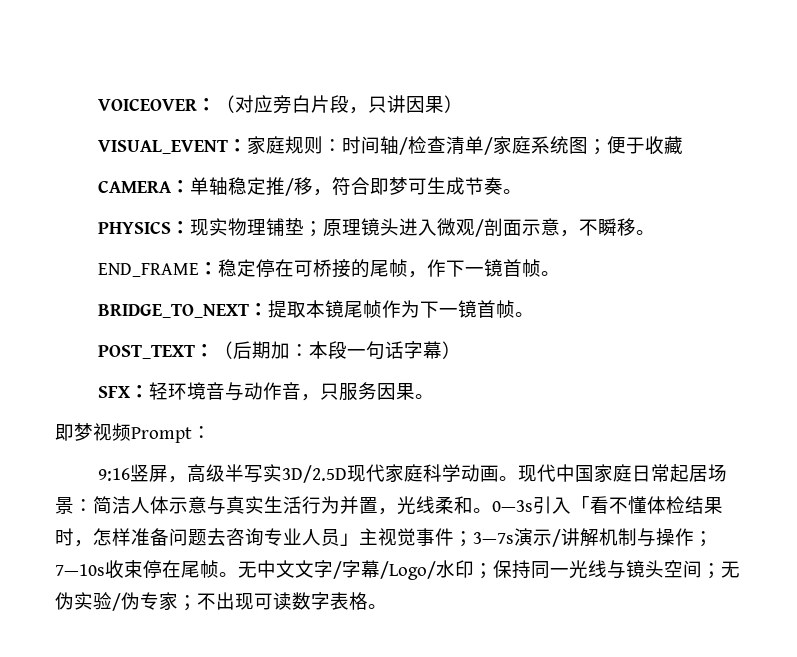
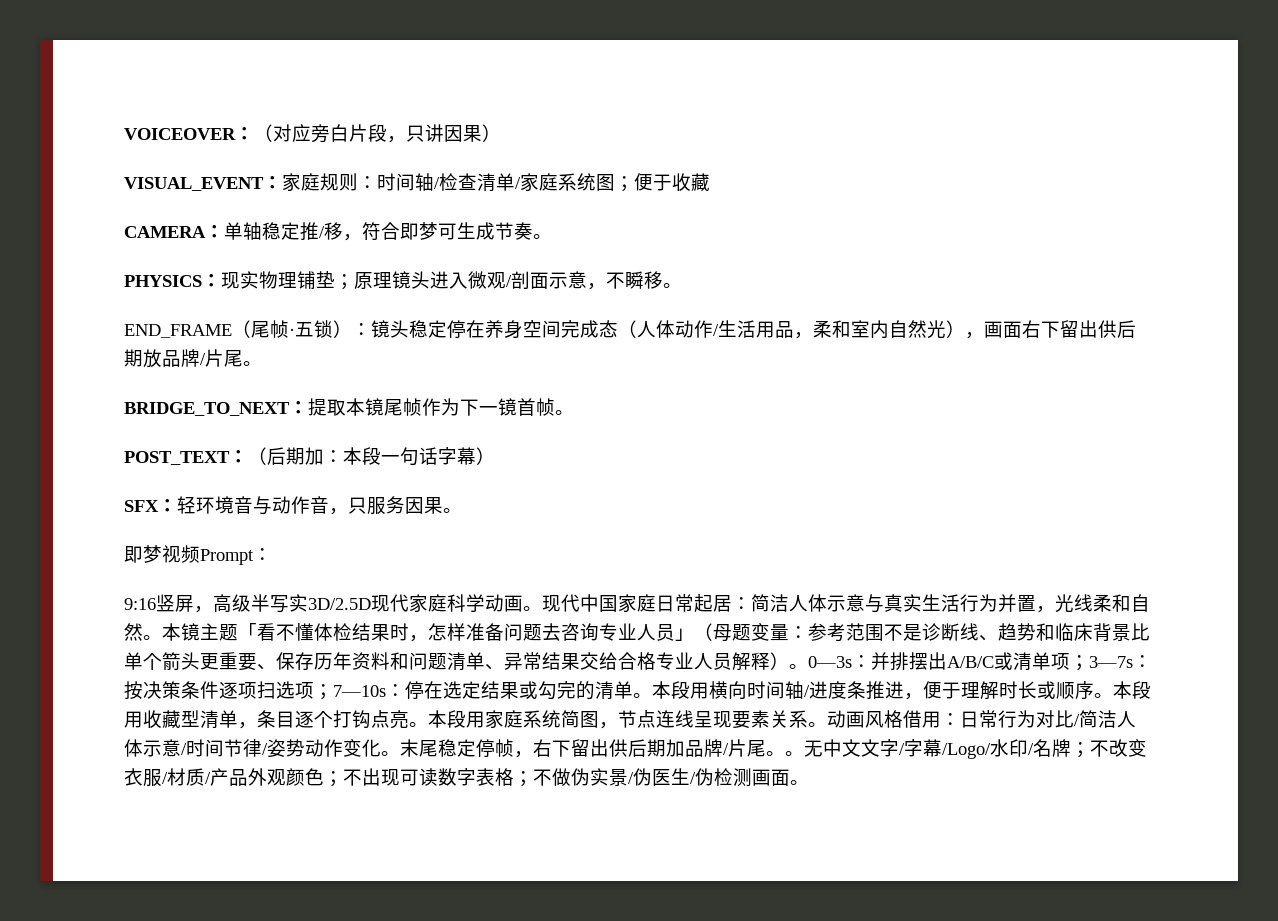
[198,259,541,278] ：稳定停在可桥接的尾帧，作下一镜首帧 -> [232,320,1136,339] [124,349,243,368] （尾帧·五锁）：镜头稳定停在养身空间完成态（人体动作/生活用品，柔和室内自然光），画面右下留出供后期放品牌/片尾
[707,464,727,482] [55,497,74,514] 场景 -> (732, 603) none
[473,496,571,514] 。0—3s引入 -> [1131,594,1150,612] [124,623,238,641] 自然。本镜主题
[359,528,713,547] [55,560,219,579] 主视觉事件；3—7s演示/讲解机制与操作；7—10s收束停在尾帧 -> [694,623,1150,642] [124,652,1152,671] [124,681,1151,700] [124,710,1136,729] [124,739,785,758] （母题变量：参考范围不是诊断线、趋势和临床背景比单个箭头更重要、保存历年资料和问题清单、异常结果交给合格专业人员解释）。0—3s：并排摆出A/B/C或清单项；3—7s：按决策条件逐项扫选项；7—10s：停在选定结果或勾完的清单。本段用横向时间轴/进度条推进，便于理解时长或顺序。本段用收藏型清单，条目逐个打钩点亮。本段用家庭系统简图，节点连线呈现要素关系。动画风格借用：日常行为对比/简洁人体示意/时间节律/姿势动作变化。末尾稳定停帧，右下留出供后期加品牌/片尾。
[474,560,740,579] [55,592,178,611] ；保持同一光线与镜头空间；无伪实验/伪专家 -> [1028,739,1147,758] [124,768,324,787] /名牌；不改变衣服/材质/产品外观颜色
(368, 601) none -> [514,768,790,787] ；不做伪实景/伪医生/伪检测画面

